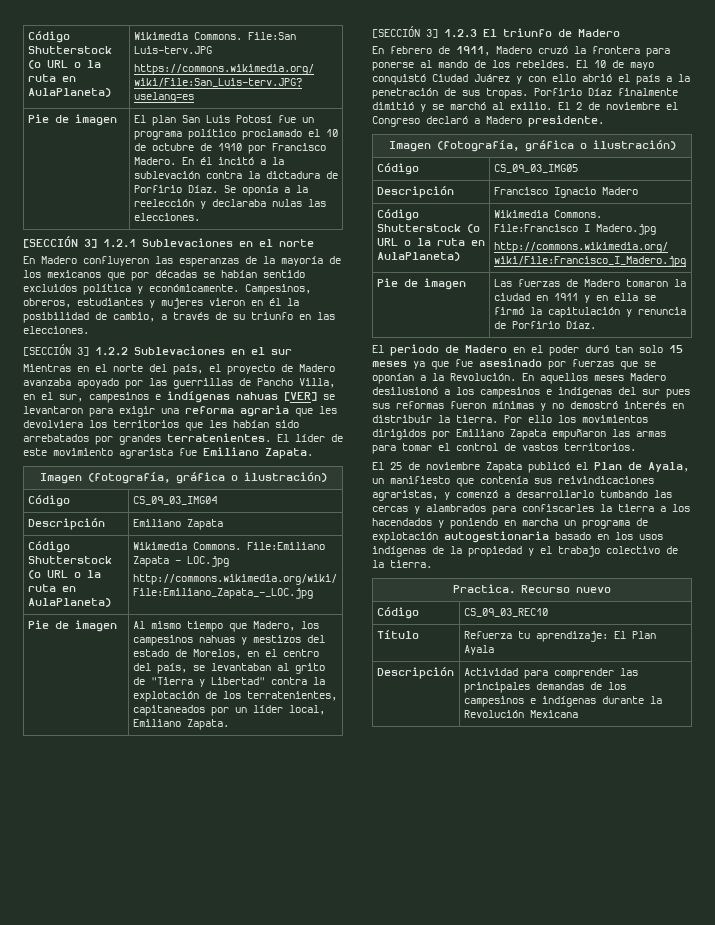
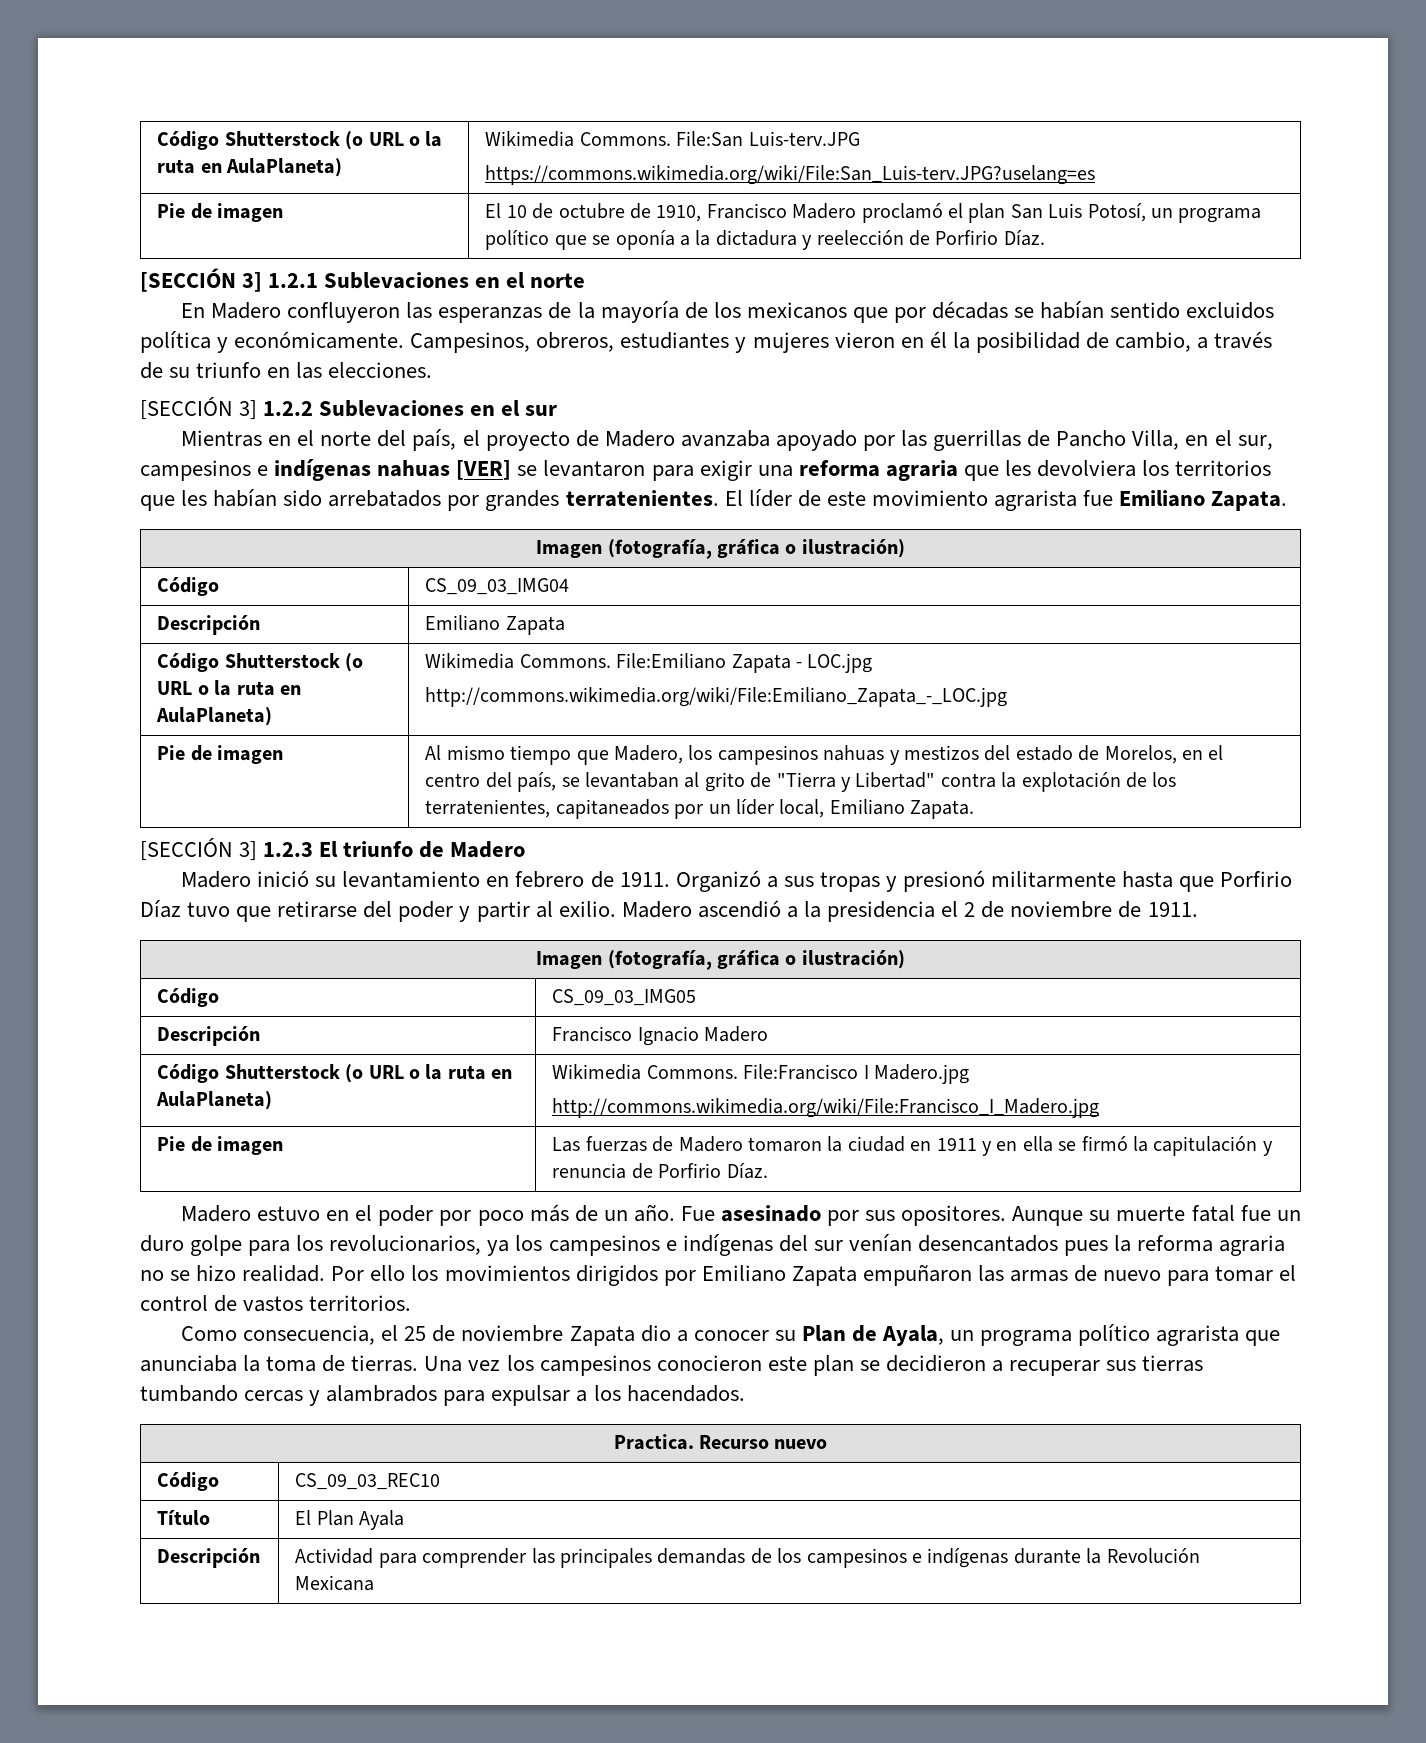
[151,115,314,126] [133,129,338,140] [133,143,326,154] [133,157,284,165] [133,171,338,179] [133,185,308,196] [133,199,326,209] [133,213,200,221] plan San Luis Potosí fue un programa político proclamado el 10 de octubre de 1910 por Francisco Madero. En él incitó a la sublevación contra la dictadura de Porfirio Díaz. Se oponía a la reelección y declaraba nulas las elecciones. -> [506,203,1262,223] [485,230,1045,250] 10 de octubre de 1910, Francisco Madero proclamó el plan San Luis Potosí, un programa político que se oponía a la dictadura y reelección de Porfirio Díaz.
[372,46,670,57] [372,60,654,71] [372,74,690,85] [372,88,678,99] [372,102,678,112] [372,115,604,127] En febrero de 1911, Madero cruzó la frontera para ponerse al mando de los rebeldes. El 10 de mayo conquistó Ciudad Juárez y con ello abrió el país a la penetración de sus tropas. Porfirio Díaz finalmente dimitió y se marchó al exilio. El 2 de noviembre el Congreso declaró a Madero presidente. -> [181,870,1293,892] [140,900,1198,922] Madero inició su levantamiento en febrero de 1911. Organizó a sus tropas y presionó militarmente hasta que Porfirio Díaz tuvo que retirarse del poder y partir al exilio. Madero ascendió a la presidencia el 2 de noviembre de 1911.
[372,344,683,356] [372,358,656,370] [372,373,666,384] [372,387,450,395] El periodo de Madero en el poder duró tan solo 15 meses ya que fue asesinado por fuerzas que se oponían a la Revolución. En aquellos meses Madero desilusionó a -> [181,1204,1301,1226] [140,1235,510,1256] Madero estuvo en el poder por poco más de un año. Fue asesinado por sus opositores. Aunque su muerte fatal fue un duro golpe para los revolucionarios, ya
[666,389,690,398] [372,401,684,411] [372,415,498,423] pues sus reformas fueron mínimas y no demostró interés en distribuir la tierra. -> [848,1234,1286,1256] [140,1265,326,1282] venían desencantados pues la reforma agraria no se hizo realidad.
(666, 434) none -> [1074,1265,1162,1282] de nuevo
[372,462,384,470] El -> [181,1325,399,1345] Como consecuencia, el
[528,462,689,473] [372,476,654,487] [372,490,672,501] [372,504,690,515] [372,518,648,529] [372,531,663,543] [372,546,678,557] [372,560,432,568] publicó el Plan de Ayala, un manifiesto que contenía sus reivindicaciones agraristas, y comenzó a desarrollarlo tumbando las cercas y alambrados para confiscarles la tierra a los hacendados y poniendo en marcha un programa de explotación autogestionaria basado en los usos indígenas de la propiedad y el trabajo colectivo de la tierra. -> [640,1324,1281,1346] [140,1355,1204,1376] [140,1385,745,1406] dio a conocer su Plan de Ayala, un programa político agrarista que anunciaba la toma de tierras. Una vez los campesinos conocieron este plan se decidieron a recuperar sus tierras tumbando cercas y alambrados para expulsar a los hacendados.
[463,631,608,642] Refuerza tu aprendizaje: -> (211, 1517) none

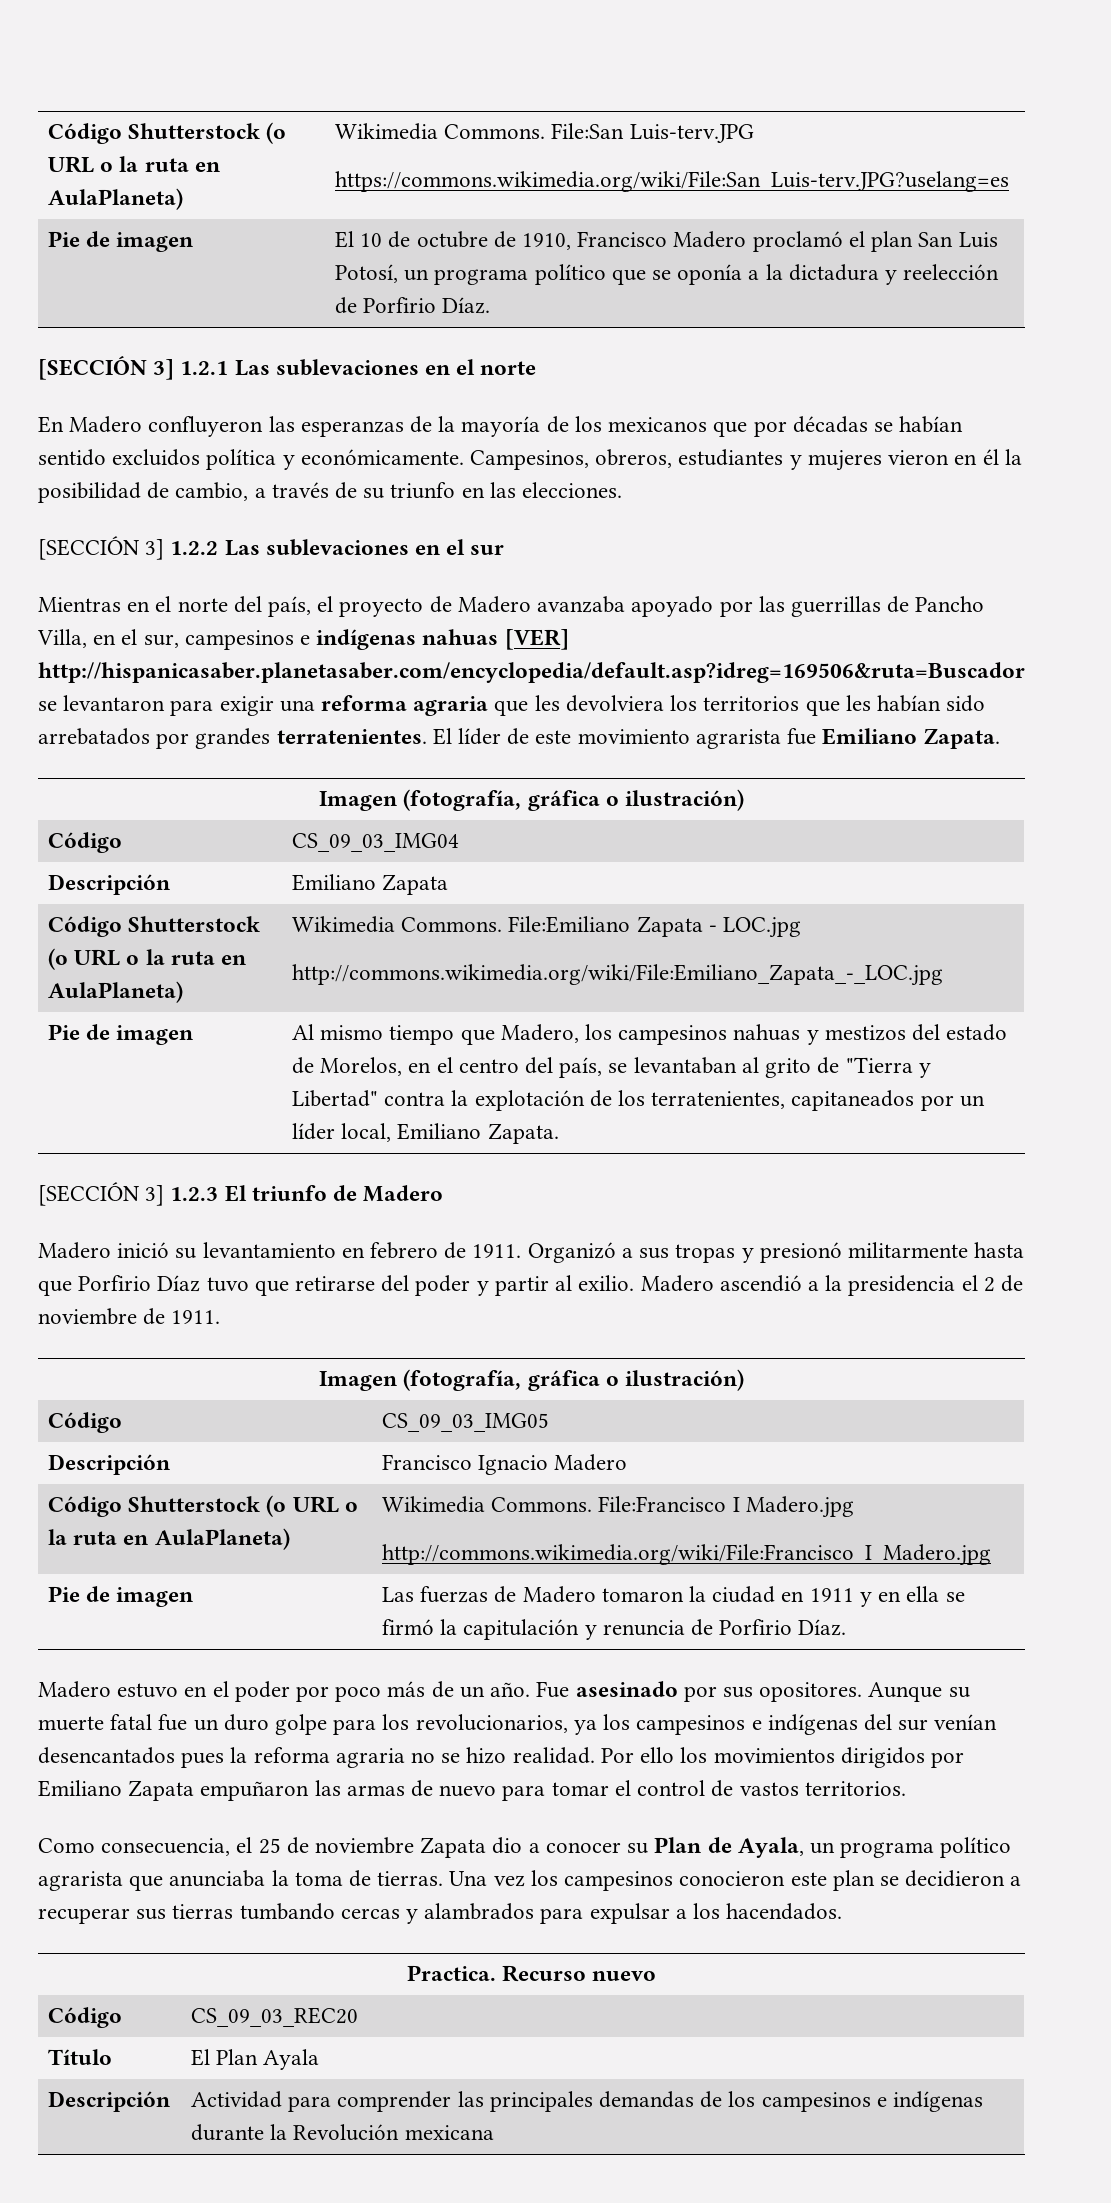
[324,272,470,289] Sublevaciones -> [234,359,419,376] Las sublevaciones
[319,400,465,417] Sublevaciones -> [224,539,409,556] Las sublevaciones
(512, 470) none -> [38,662,1025,683] http://hispanicasaber.planetasaber.com/encyclopedia/default.asp?idreg=169506&ruta=Buscador
[295,1473,441,1490] CS_09_03_REC10 -> [191,2007,359,2027] CS_09_03_REC20
[295,1575,375,1591] Mexicana -> [404,2125,494,2140] mexicana

